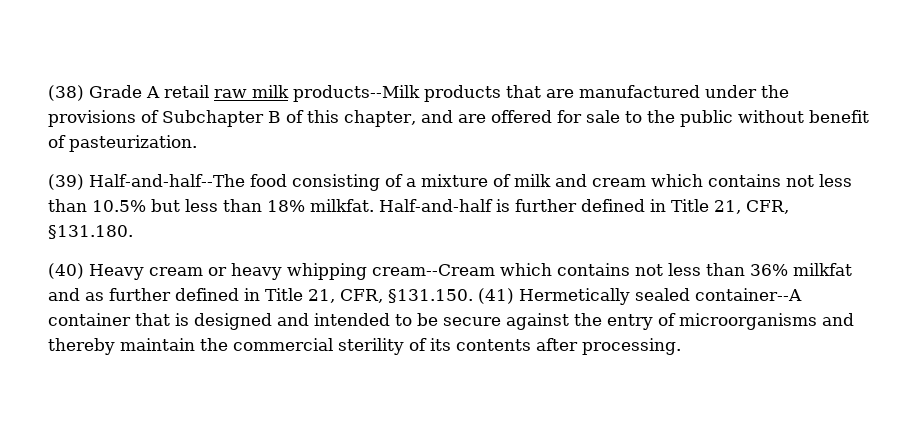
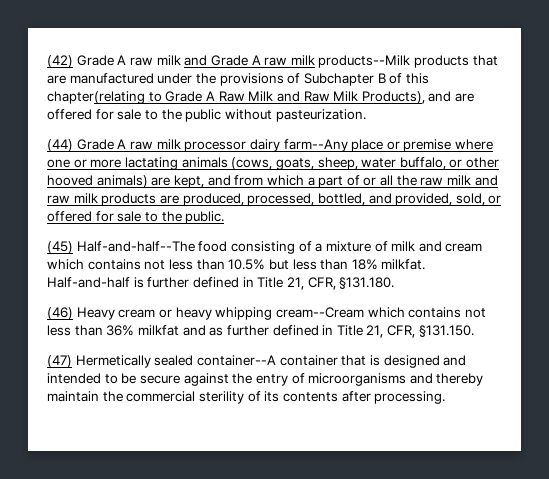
[48,85,209,101] (38) Grade A retail -> [47,55,261,68] (42) Grade A raw milk and Grade A
[344,110,416,127] chapter, -> [47,91,425,104] chapter(relating to Grade A Raw Milk and Raw Milk Products),
[808,110,869,123] [48,135,66,148] benefit of -> (272, 114) none
[48,174,84,190] (39) -> [47,139,494,152] [47,157,500,170] [47,175,498,188] [47,193,502,206] [47,211,225,224] [47,241,73,254] (44) Grade A raw milk processor dairy farm--Any place or premise where one or more lactating animals (cows, goats, sheep, water buffalo, or other hooved animals) are kept, and from which a part of or all the raw milk and raw milk products are produced, processed, bottled, and provided, sold, or offered for sale to the public. // (45)
[48,263,84,279] (40) -> [47,307,73,320] (46)
[478,288,514,304] (41) -> [47,355,72,368] // (47)

